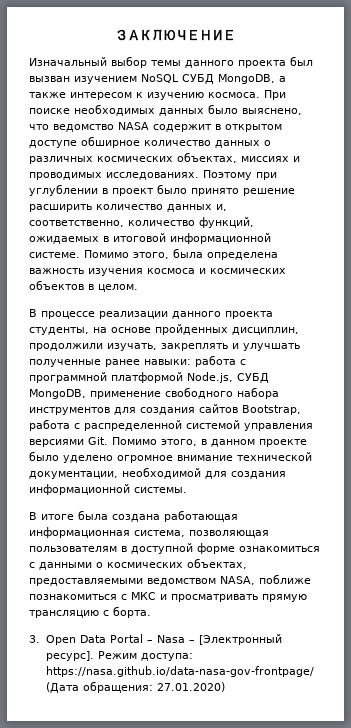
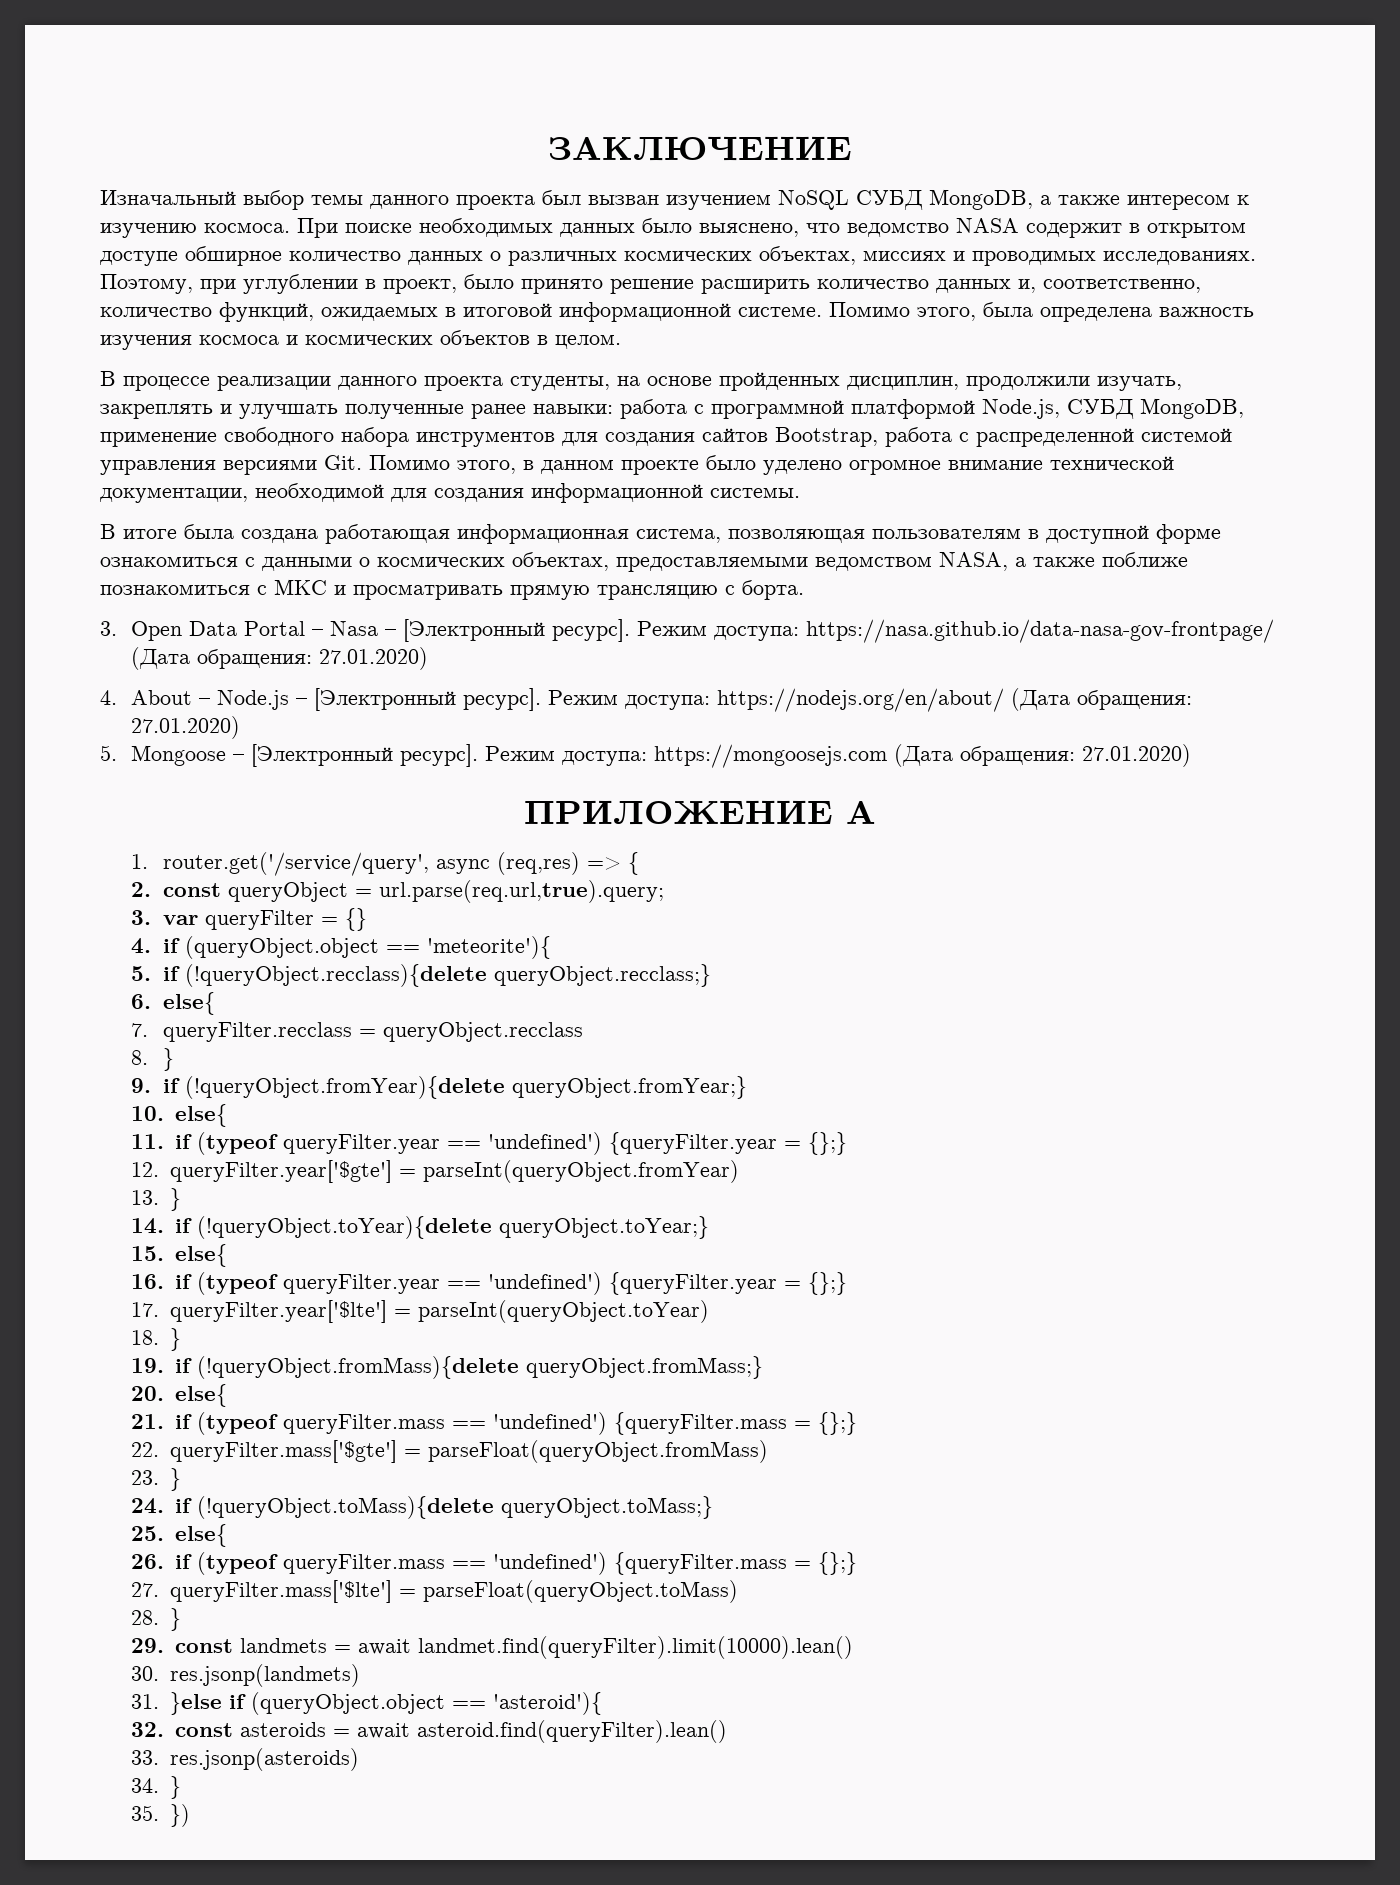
[203,170,252,180] Поэтому -> [100,274,193,294] Поэтому,
[112,188,154,196] проект -> [383,279,457,294] проект,
(255, 580) none -> [1015,557,1095,567] а также
(225, 687) none -> [100,688,1193,712] [131,716,241,739] [100,744,1192,768] [524,800,876,825] [131,852,639,876] [131,880,664,903] [131,908,367,931] [131,936,551,959] [131,964,711,987] [131,992,215,1015] [131,1022,583,1042] [131,1048,174,1071] [131,1076,747,1099] [131,1104,228,1127] [131,1132,848,1155] [131,1160,740,1183] [131,1188,182,1211] [131,1216,710,1239] [131,1244,228,1267] [131,1272,848,1295] [131,1300,710,1323] [131,1328,182,1351] [131,1356,764,1379] [131,1384,228,1407] [131,1412,858,1435] [131,1440,769,1463] [131,1468,182,1491] [131,1496,714,1519] [131,1524,228,1547] [131,1552,858,1575] [131,1580,739,1603] [131,1608,182,1631] [131,1636,854,1659] [131,1664,361,1687] [131,1692,603,1715] [131,1720,728,1743] [131,1748,360,1771] [131,1776,182,1799] [131,1804,191,1827] // 4. About – Node.js – [Электронный ресурс]. Режим доступа: https://nodejs.org/en/about/ (Дата обращения: 27.01.2020) // 5. Mongoose – [Электронный ресурс]. Режим доступа: https://mongoosejs.com (Дата обращения: 27.01.2020) // ПРИЛОЖЕНИЕ А // 1. router.get('/service/query', async (req,res) => { // 2. const queryObject = url.parse(req.url,true).query; // 3. var queryFilter = {} // 4. if (queryObject.object == 'meteorite'){ // 5. if (!queryObject.recclass){delete queryObject.recclass;} // 6. else{ // 7. queryFilter.recclass = queryObject.recclass // 8. } // 9. if (!queryObject.fromYear){delete queryObject.fromYear;} // 10. else{ // 11. if (typeof queryFilter.year == 'undefined') {queryFilter.year = {};} // 12. queryFilter.year['$gte'] = parseInt(queryObject.fromYear) // 13. } // 14. if (!queryObject.toYear){delete queryObject.toYear;} // 15. else{ // 16. if (typeof queryFilter.year == 'undefined') {queryFilter.year = {};} // 17. queryFilter.year['$lte'] = parseInt(queryObject.toYear) // 18. } // 19. if (!queryObject.fromMass){delete queryObject.fromMass;} // 20. else{ // 21. if (typeof queryFilter.mass == 'undefined') {queryFilter.mass = {};} // 22. queryFilter.mass['$gte'] = parseFloat(queryObject.fromMass) // 23. } // 24. if (!queryObject.toMass){delete queryObject.toMass;} // 25. else{ // 26. if (typeof queryFilter.mass == 'undefined') {queryFilter.mass = {};} // 27. queryFilter.mass['$lte'] = parseFloat(queryObject.toMass) // 28. } // 29. const landmets = await landmet.find(queryFilter).limit(10000).lean() // 30. res.jsonp(landmets) // 31. }else if (queryObject.object == 'asteroid'){ // 32. const asteroids = await asteroid.find(queryFilter).lean() // 33. res.jsonp(asteroids) // 34. } // 35. })

